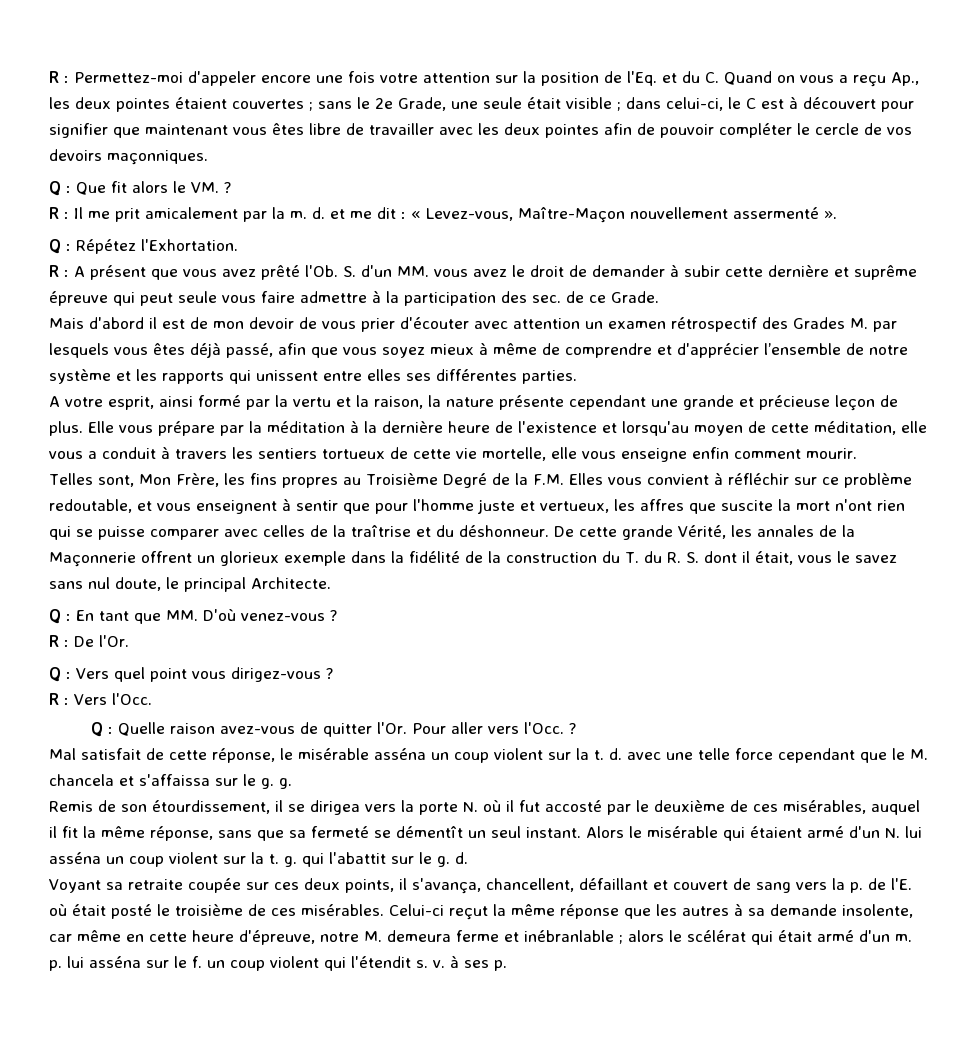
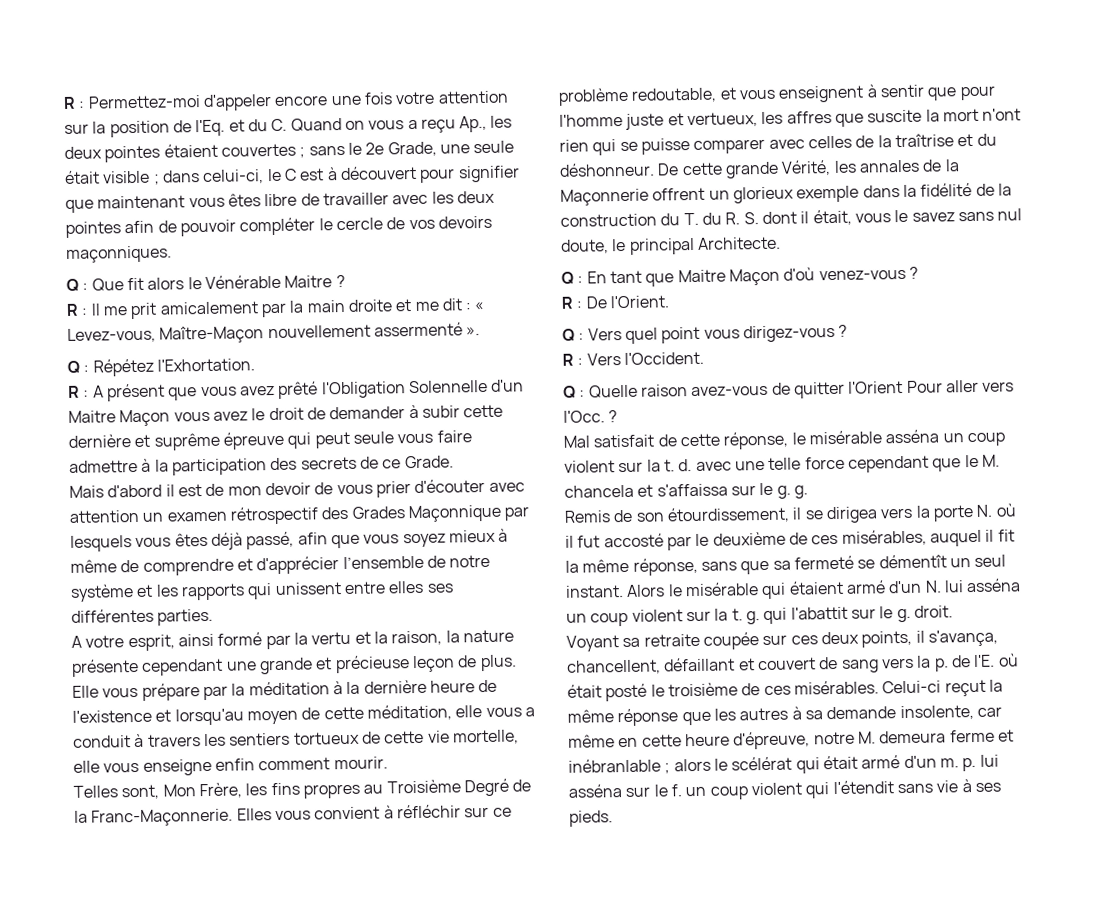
[191,182,219,193] VM. -> [204,274,333,289] Vénérable Maitre
[290,207,325,219] m. d. -> [306,299,393,313] main droite
[305,265,429,277] l'Ob. S. d'un MM. -> [321,379,525,399] [68,409,171,427] l'Obligation Solennelle d'un Maitre Maçon
[532,295,561,303] sec. -> [300,456,357,470] secrets
[850,318,868,329] M. -> [407,504,502,523] Maçonnique
[532,474,564,485] F.M. -> [91,808,234,827] Franc-Maçonnerie.
[166,609,236,621] MM. D'où -> [677,267,816,286] Maitre Maçon d'où
[99,635,129,647] l'Or. -> [609,295,669,309] l'Orient.
[111,693,152,705] l'Occ. -> [623,351,704,365] l'Occident.
[377,722,408,734] l'Or. -> [848,380,904,394] l'Orient
[455,852,468,864] d. -> [913,605,953,618] droit.
[416,960,445,968] s. v. -> [896,780,959,794] sans vie
[494,960,507,971] p. -> [569,810,613,827] pieds.

